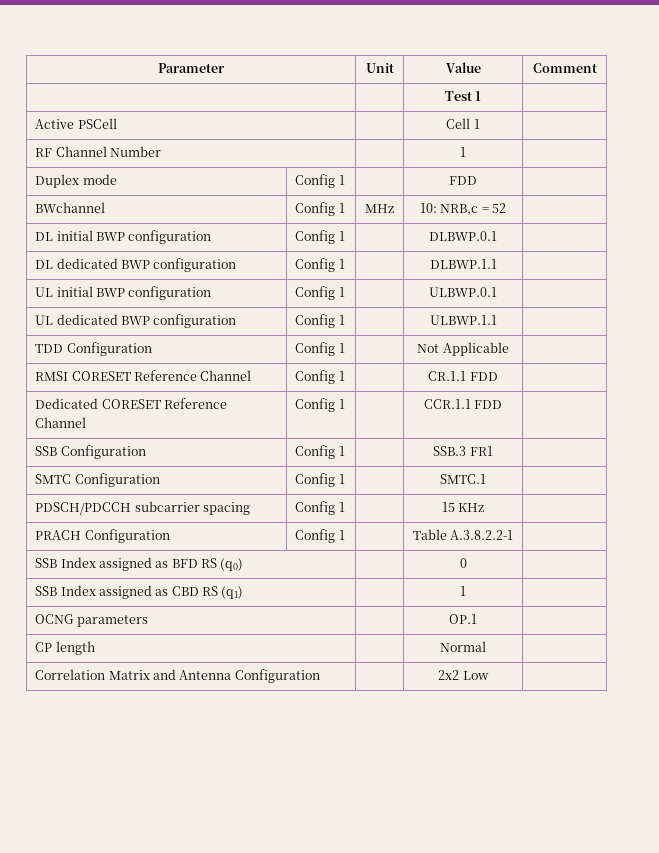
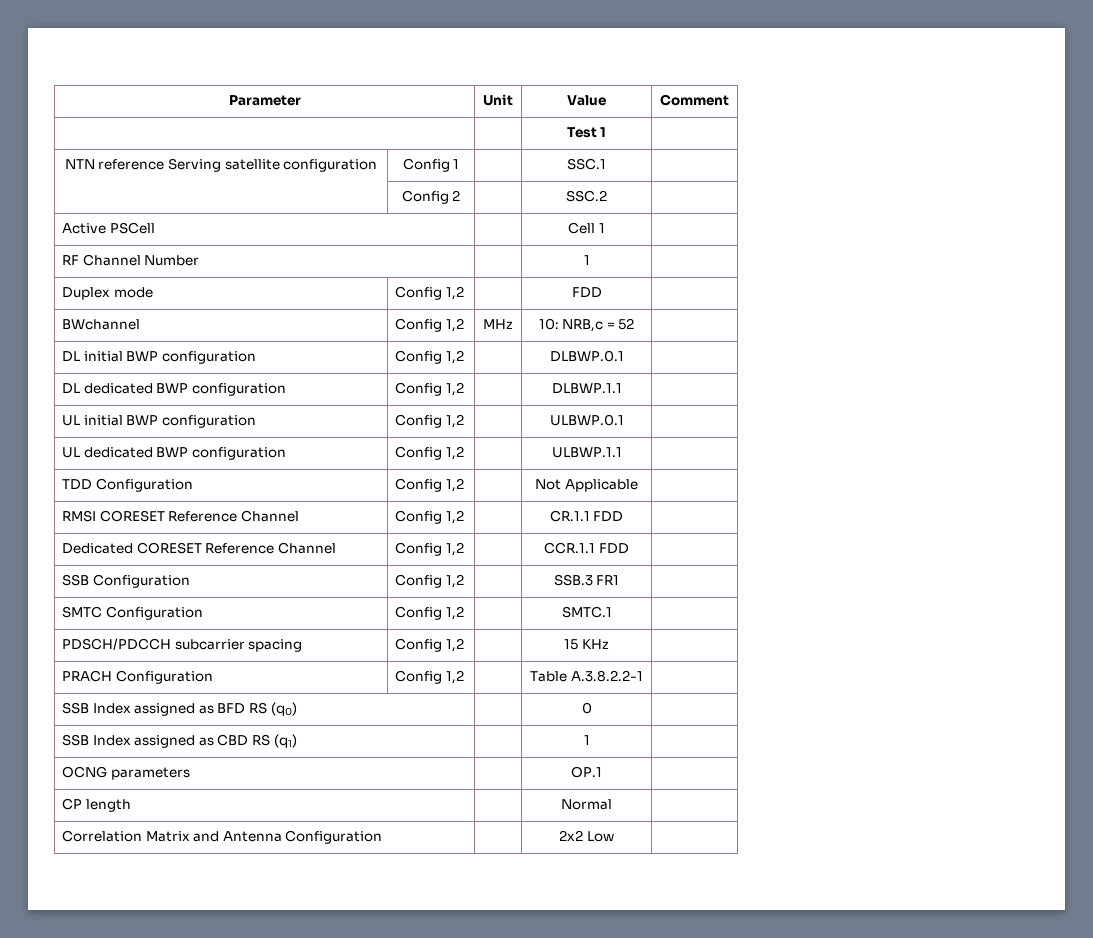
(482, 96) none -> [64,158,378,172] [402,158,460,172] [567,158,606,170] [401,190,461,204] [566,190,607,202] // NTN reference Serving satellite configuration | Config 1 | | SSC.1 | // | Config 2 | | SSC.2 |
[338,175,345,185] 1 -> [445,286,464,300] 1,2
[338,203,345,213] 1 -> [445,318,464,332] 1,2
[338,231,345,241] 1 -> [445,350,464,364] 1,2
[338,259,345,269] 1 -> [445,382,464,396] 1,2
[338,287,345,297] 1 -> [445,414,464,428] 1,2
[338,315,345,325] 1 -> [445,446,464,460] 1,2
[338,343,345,353] 1 -> [445,478,464,492] 1,2
[338,371,345,381] 1 -> [445,510,464,524] 1,2
[338,399,345,409] 1 -> [445,542,464,556] 1,2
[338,446,345,456] 1 -> [445,574,464,588] 1,2
[338,474,345,484] 1 -> [445,606,464,620] 1,2
[338,502,345,512] 1 -> [445,638,464,652] 1,2
[338,530,345,540] 1 -> [445,670,464,684] 1,2

